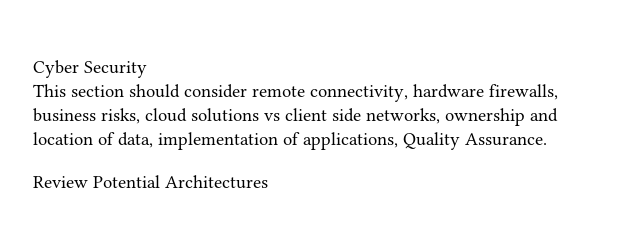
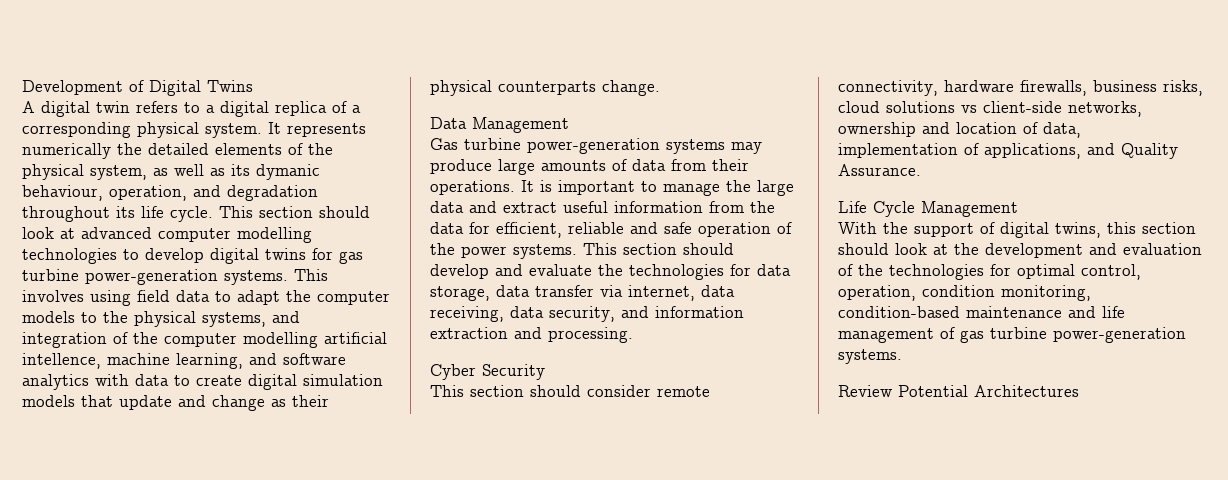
(33, 69) none -> [22,80,253,96] [22,101,361,117] [22,122,366,138] [22,143,333,159] [22,164,320,180] [22,185,318,201] [22,206,370,222] [22,227,312,243] [22,248,363,264] [22,269,328,285] [22,290,390,306] [22,311,300,327] [22,332,387,348] [22,353,346,369] [22,374,383,390] [22,395,329,411] [430,80,660,96] [430,117,569,133] [430,138,762,154] [430,159,749,175] [430,180,794,196] [430,201,775,213] [430,222,792,238] [430,243,734,259] [430,264,791,280] [430,285,735,301] [430,306,744,322] [430,327,633,343] Development of Digital Twins // A digital twin refers to a digital replica of a corresponding physical system. It represents numerically the detailed elements of the physical system, as well as its dymanic behaviour, operation, and degradation throughout its life cycle. This section should look at advanced computer modelling technologies to develop digital twins for gas turbine power-generation systems. This involves using field data to adapt the computer models to the physical systems, and integration of the computer modelling artificial intellence, machine learning, and software analytics with data to create digital simulation models that update and change as their physical counterparts change. // Data Management // Gas turbine power-generation systems may produce large amounts of data from their operations. It is important to manage the large data and extract useful information from the data for efficient, reliable and safe operation of the power systems. This section should develop and evaluate the technologies for data storage, data transfer via internet, data receiving, data security, and information extraction and processing. //
[285,108,361,122] client side -> [983,101,1062,113] client-side
(398, 141) none -> [1087,143,1115,155] and
(547, 139) none -> [838,201,1018,217] [838,222,1196,238] [838,243,1202,258] [838,264,1141,280] [838,285,1091,301] [838,306,1125,318] [838,327,1186,343] [838,349,902,364] // Life Cycle Management // With the support of digital twins, this section should look at the development and evaluation of the technologies for optimal control, operation, condition monitoring, condition-based maintenance and life management of gas turbine power-generation systems.

